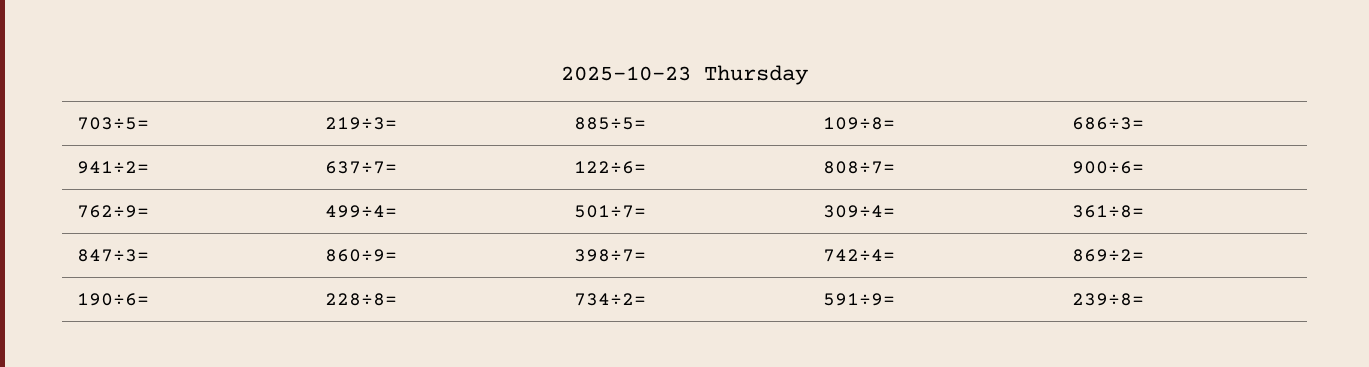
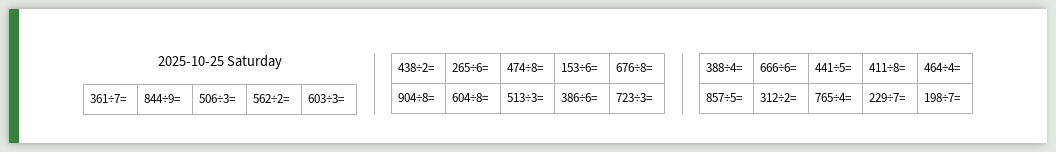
[561,65,808,85] [76,117,149,130] [324,117,397,130] [573,117,646,130] [822,117,895,130] [1071,117,1144,130] [76,161,149,174] [324,161,397,174] [573,161,646,174] [822,161,895,174] [1071,161,1144,174] [76,205,149,218] [324,205,397,218] [573,205,646,218] [822,205,895,218] [1071,205,1144,218] [76,249,149,262] [324,249,397,262] [573,249,646,262] [822,249,895,262] [1071,249,1144,262] [76,293,149,306] [324,293,397,306] [573,293,646,306] [822,293,895,306] [1071,293,1144,306] 2025-10-23 Thursday // 703÷5= | 219÷3= | 885÷5= | 109÷8= | 686÷3= // 941÷2= | 637÷7= | 122÷6= | 808÷7= | 900÷6= // 762÷9= | 499÷4= | 501÷7= | 309÷4= | 361÷8= // 847÷3= | 860÷9= | 398÷7= | 742÷4= | 869÷2= // 190÷6= | 228÷8= | 734÷2= | 591÷9= | 239÷8= -> [157,55,283,69] [90,94,128,103] [144,94,182,103] [199,94,237,103] [253,94,291,103] [308,94,346,103] [398,63,436,72] [452,63,490,72] [507,63,545,72] [561,63,599,72] [616,63,654,72] [398,93,436,102] [452,93,490,102] [507,93,545,102] [561,93,599,102] [616,93,654,102] [706,63,744,72] [760,63,798,72] [815,63,853,72] [869,63,907,72] [924,63,962,72] [706,93,744,102] [760,93,798,102] [815,93,853,102] [869,93,907,102] [924,93,962,102] 2025-10-25 Saturday // 361÷7= | 844÷9= | 506÷3= | 562÷2= | 603÷3= // 438÷2= | 265÷6= | 474÷8= | 153÷6= | 676÷8= // 904÷8= | 604÷8= | 513÷3= | 386÷6= | 723÷3= // 388÷4= | 666÷6= | 441÷5= | 411÷8= | 464÷4= // 857÷5= | 312÷2= | 765÷4= | 229÷7= | 198÷7=

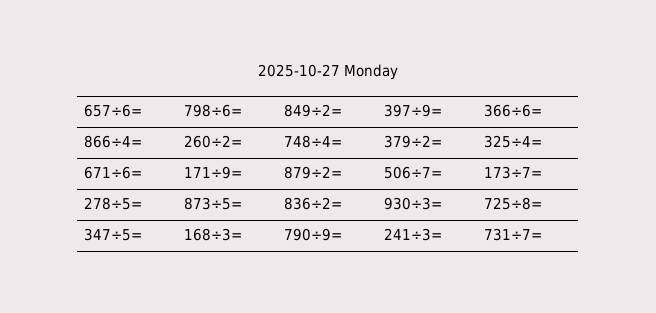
[157,55,283,69] [90,94,128,103] [144,94,182,103] [199,94,237,103] [253,94,291,103] [308,94,346,103] [398,63,436,72] [452,63,490,72] [507,63,545,72] [561,63,599,72] [616,63,654,72] [398,93,436,102] [452,93,490,102] [507,93,545,102] [561,93,599,102] [616,93,654,102] [706,63,744,72] [760,63,798,72] [815,63,853,72] [869,63,907,72] [924,63,962,72] [706,93,744,102] [760,93,798,102] [815,93,853,102] [869,93,907,102] [924,93,962,102] 2025-10-25 Saturday // 361÷7= | 844÷9= | 506÷3= | 562÷2= | 603÷3= // 438÷2= | 265÷6= | 474÷8= | 153÷6= | 676÷8= // 904÷8= | 604÷8= | 513÷3= | 386÷6= | 723÷3= // 388÷4= | 666÷6= | 441÷5= | 411÷8= | 464÷4= // 857÷5= | 312÷2= | 765÷4= | 229÷7= | 198÷7= -> [258,64,398,80] [83,104,142,117] [183,104,242,117] [283,104,342,117] [383,104,442,117] [483,104,542,117] [83,135,142,148] [183,135,242,148] [283,135,342,148] [383,135,442,148] [483,135,542,148] [83,166,142,179] [183,166,242,179] [283,166,342,179] [383,166,442,179] [483,166,542,179] [83,197,142,210] [183,197,242,210] [283,197,342,210] [383,197,442,210] [483,197,542,210] [83,228,142,241] [183,228,242,241] [283,228,342,241] [383,228,442,241] [483,228,542,241] 2025-10-27 Monday // 657÷6= | 798÷6= | 849÷2= | 397÷9= | 366÷6= // 866÷4= | 260÷2= | 748÷4= | 379÷2= | 325÷4= // 671÷6= | 171÷9= | 879÷2= | 506÷7= | 173÷7= // 278÷5= | 873÷5= | 836÷2= | 930÷3= | 725÷8= // 347÷5= | 168÷3= | 790÷9= | 241÷3= | 731÷7=

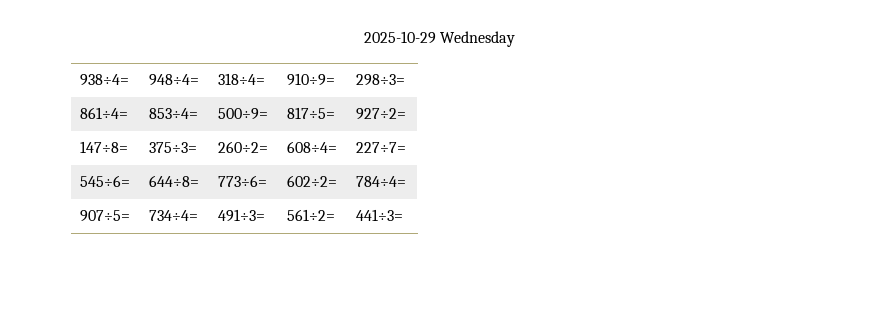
[258,64,398,80] [83,104,142,117] [183,104,242,117] [283,104,342,117] [383,104,442,117] [483,104,542,117] [83,135,142,148] [183,135,242,148] [283,135,342,148] [383,135,442,148] [483,135,542,148] [83,166,142,179] [183,166,242,179] [283,166,342,179] [383,166,442,179] [483,166,542,179] [83,197,142,210] [183,197,242,210] [283,197,342,210] [383,197,442,210] [483,197,542,210] [83,228,142,241] [183,228,242,241] [283,228,342,241] [383,228,442,241] [483,228,542,241] 2025-10-27 Monday // 657÷6= | 798÷6= | 849÷2= | 397÷9= | 366÷6= // 866÷4= | 260÷2= | 748÷4= | 379÷2= | 325÷4= // 671÷6= | 171÷9= | 879÷2= | 506÷7= | 173÷7= // 278÷5= | 873÷5= | 836÷2= | 930÷3= | 725÷8= // 347÷5= | 168÷3= | 790÷9= | 241÷3= | 731÷7= -> [363,31,516,47] [80,74,130,86] [149,74,200,86] [218,73,266,85] [287,73,336,86] [356,74,406,86] [80,107,129,119] [149,108,199,119] [218,108,269,120] [287,107,336,119] [356,108,407,120] [80,141,129,153] [149,142,198,153] [218,141,269,153] [287,141,338,153] [356,142,407,153] [80,175,131,187] [149,175,200,187] [218,175,268,187] [287,175,338,187] [356,176,407,187] [80,210,131,222] [149,210,199,221] [218,209,266,222] [287,209,336,221] [356,209,404,221] 2025-10-29 Wednesday // 938÷4= | 948÷4= | 318÷4= | 910÷9= | 298÷3= // 861÷4= | 853÷4= | 500÷9= | 817÷5= | 927÷2= // 147÷8= | 375÷3= | 260÷2= | 608÷4= | 227÷7= // 545÷6= | 644÷8= | 773÷6= | 602÷2= | 784÷4= // 907÷5= | 734÷4= | 491÷3= | 561÷2= | 441÷3=

